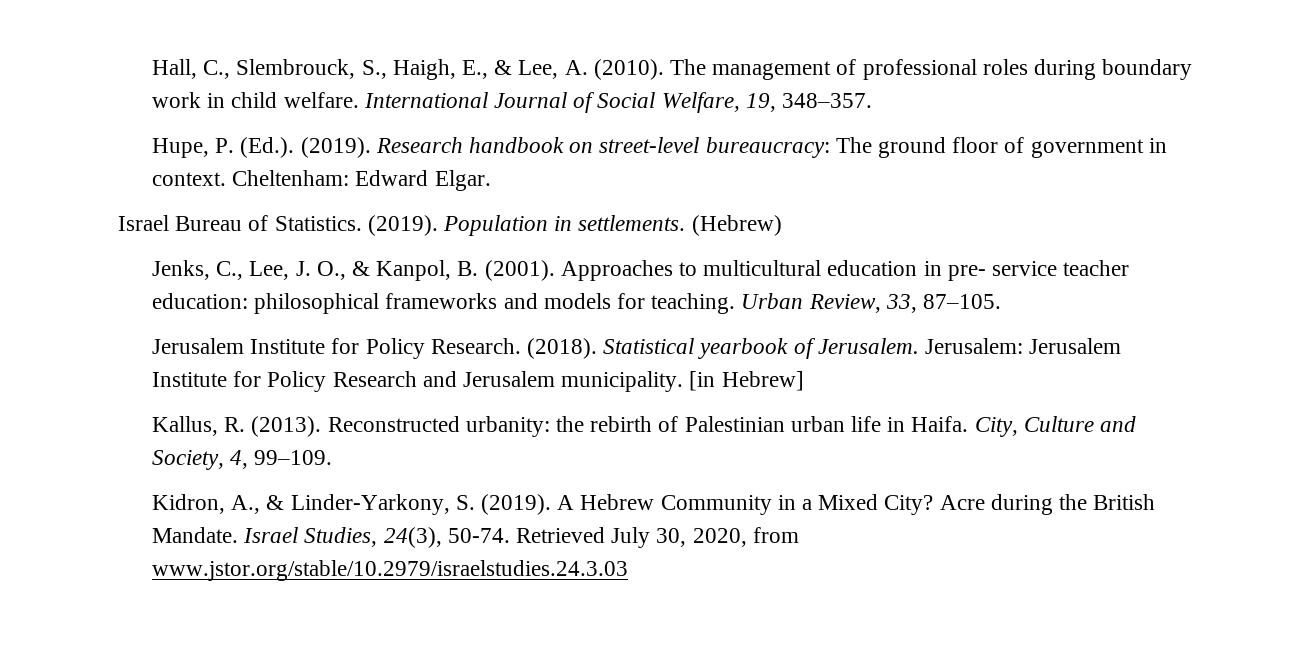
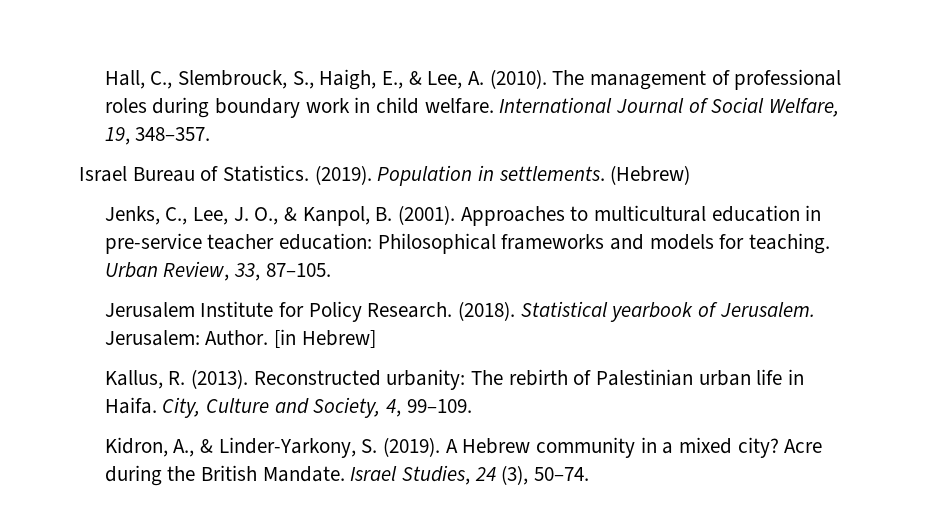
[151,137,1167,158] [151,170,491,191] // Hupe, P. (Ed.). (2019). Research handbook on street-level bureaucracy: The ground floor of government in context. Cheltenham: Edward Elgar. -> (211, 134) none
[947,261,1058,281] pre- service -> [104,233,202,254] pre-service
[254,293,380,314] philosophical -> [377,233,496,254] Philosophical
[1029,338,1122,354] [151,371,684,392] Jerusalem Institute for Policy Research and Jerusalem municipality. -> [205,330,269,345] Author.
[556,416,585,432] the -> [470,370,503,385] The
[660,495,772,515] Community -> [535,437,635,458] community
[818,494,934,515] Mixed City? -> [678,437,779,458] mixed city?
[383,527,799,548] [151,560,628,581] 24(3), 50-74. Retrieved July 30, 2020, from www.jstor.org/stable/10.2979/israelstudies.24.3.03 -> [474,465,589,485] 24 (3), 50–74.

